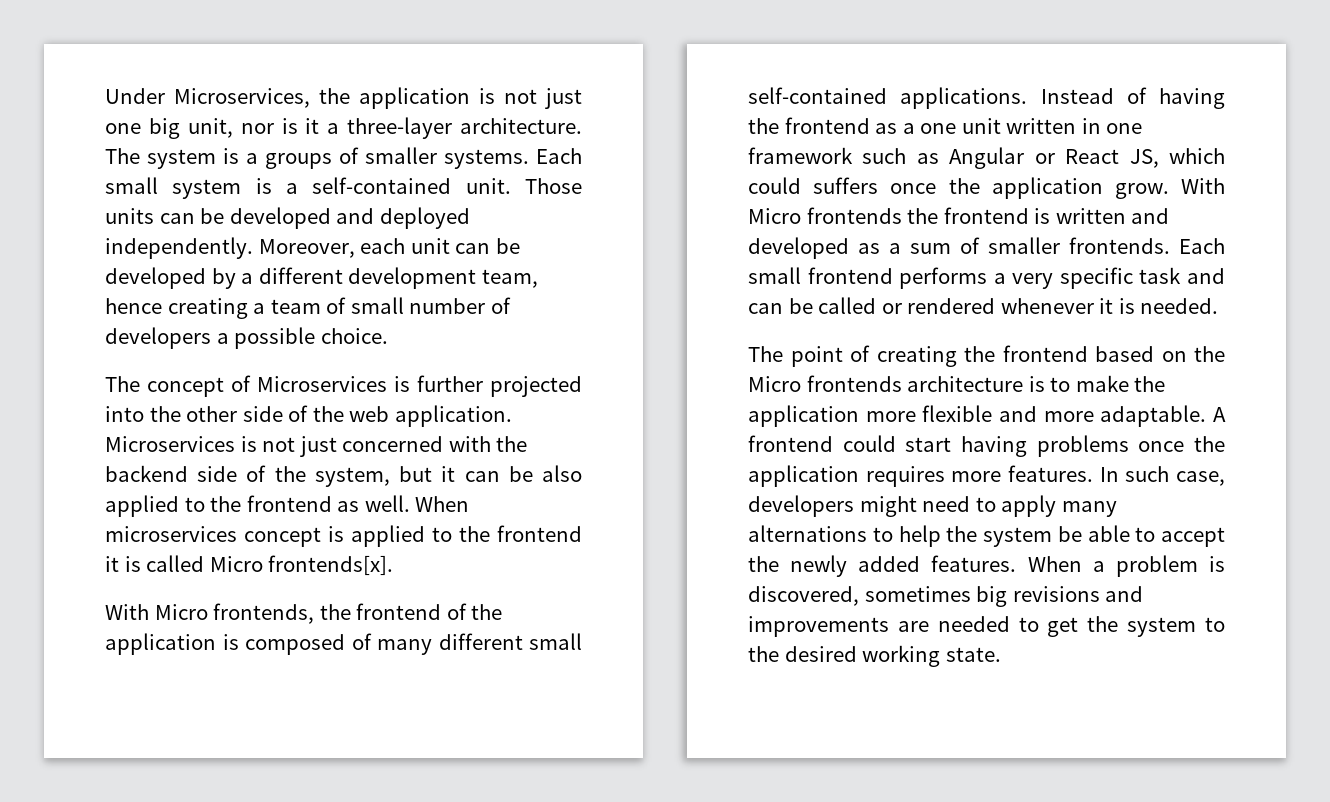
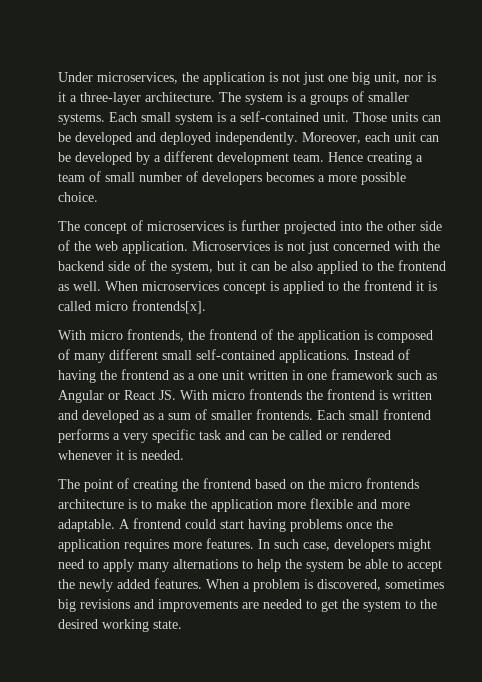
[174,88,310,108] Microservices, -> [97,72,178,84] microservices,
[481,269,538,288] [105,298,162,314] team, hence -> [293,152,363,162] team. Hence
[216,333,229,344] a -> [266,172,357,182] becomes a more
[257,376,387,392] Microservices -> [147,221,224,231] microservices
[209,556,263,572] Micro -> [95,301,128,311] micro
[154,604,208,620] Micro -> [90,330,123,340] micro
[1129,148,1225,168] [748,177,1225,199] [748,208,801,224] JS, which could suffers once the application grow. With Micro -> [159,390,245,400] JS. With micro
[748,376,801,392] Micro -> [329,479,362,489] micro

